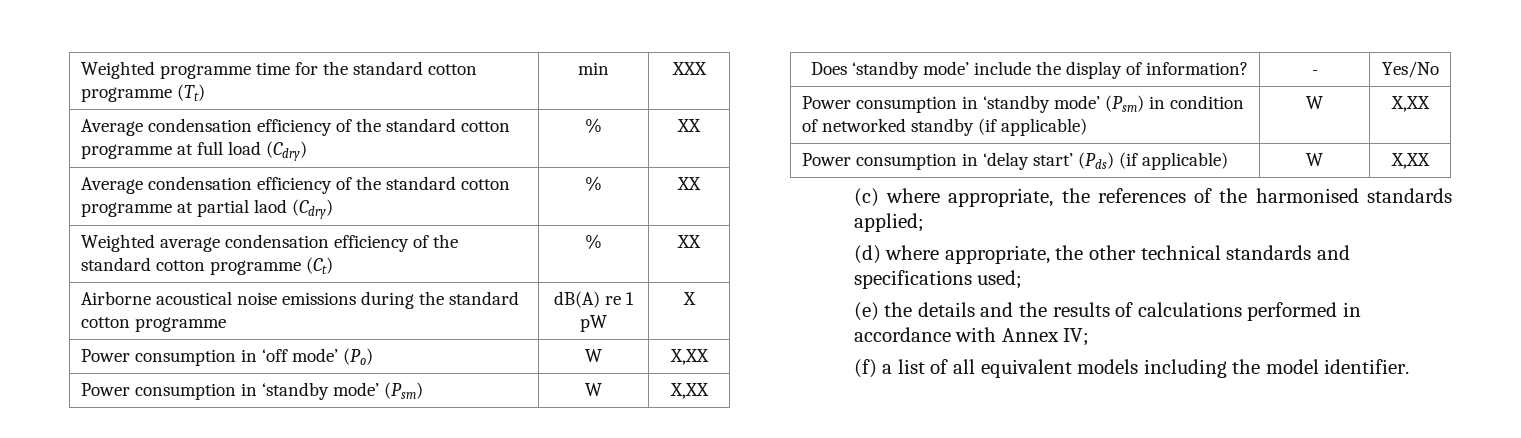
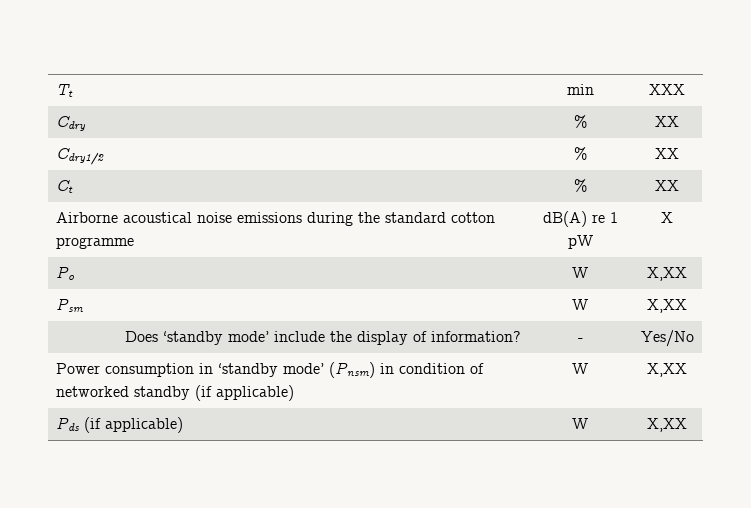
[80,61,477,79] [80,84,205,102] [578,62,609,75] [671,62,707,75] [80,118,510,136] [80,141,307,161] [585,118,602,133] [677,119,701,132] [80,176,510,194] [80,199,333,219] [585,176,602,191] [677,177,701,190] [80,234,458,252] [80,257,333,275] Weighted programme time for the standard cotton programme (Tt) | min | XXX // Average condensation efficiency of the standard cotton programme at full load (Cdry) | % | XX // Average condensation efficiency of the standard cotton programme at partial laod (Cdry) | % | XX // Weighted average condensation efficiency of the standard cotton programme (Ct) -> [56,84,74,97] [566,84,594,95] [649,84,685,95] [56,116,87,131] [573,115,587,128] [655,116,679,127] [56,148,105,165] [573,147,587,160] [655,148,679,159] [56,180,74,193] Tt | min | XXX // Cdry | % | XX // Cdry1/2 | % | XX // Ct
[80,348,373,366] [585,349,602,362] [669,349,709,365] [80,382,423,400] Power consumption in ‘off mode’ (Po) | W | X,XX // Power consumption in ‘standby mode’ (Psm) -> [56,266,75,280] [572,267,588,278] [647,267,687,281] [56,298,85,312] Po | W | X,XX // Psm
[1104,95,1144,112] (Psm) -> [329,362,376,378] (Pnsm)
[801,152,1228,170] [1306,153,1323,166] [1390,153,1430,169] [853,188,1452,207] [853,213,924,232] [853,245,1350,264] [853,270,1023,289] [853,302,1361,321] [853,327,1090,346] [853,359,1410,378] Power consumption in ‘delay start’ (Pds) (if applicable) | W | X,XX // (c) where appropriate, the references of the harmonised standards applied; // (d) where appropriate, the other technical standards and specifications used; // (e) the details and the results of calculations performed in accordance with Annex IV; // (f) a list of all equivalent models including the model identifier. -> [56,417,184,433] [572,418,588,429] [647,418,687,432] Pds (if applicable) | W | X,XX

